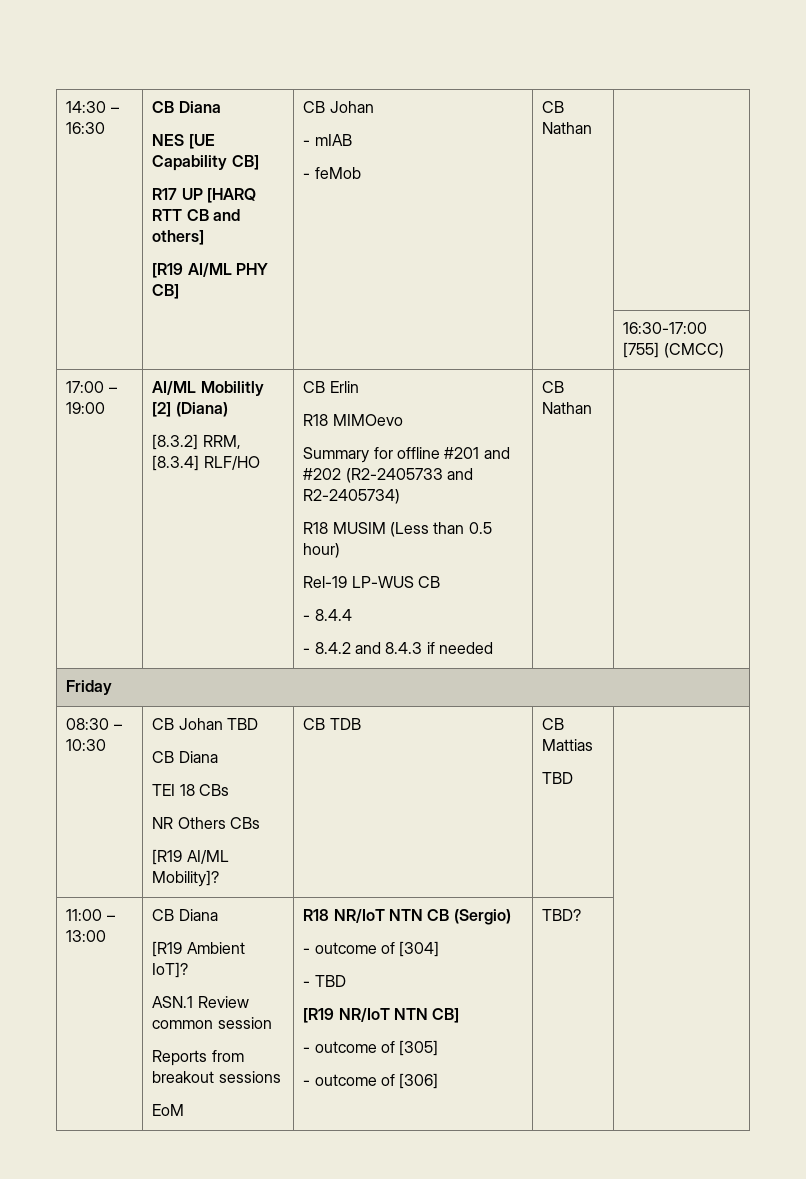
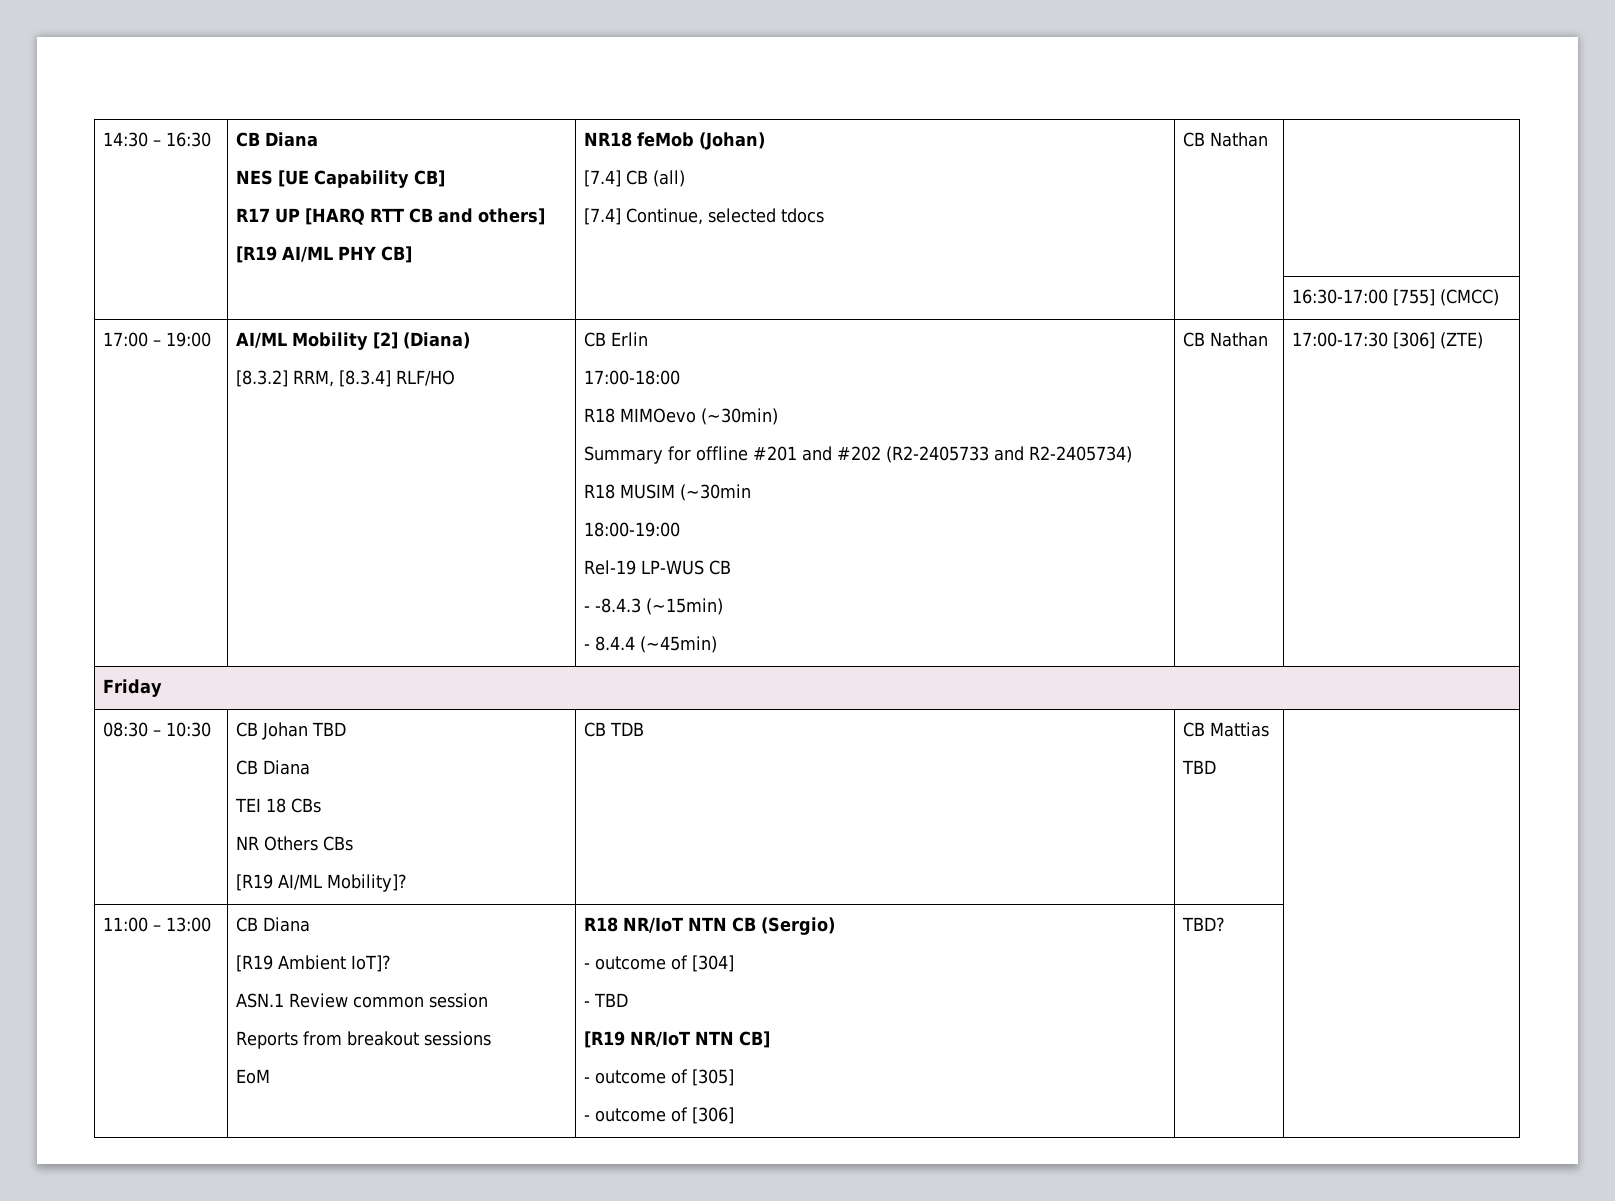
[303,101,374,113] [303,134,352,146] [303,167,361,179] CB Johan // - mIAB // - feMob -> [583,132,765,150] [583,170,685,187] [583,208,824,225] NR18 feMob (Johan) // [7.4] CB (all) // [7.4] Continue, selected tdocs
[200,381,264,396] Mobilitly -> [291,332,368,350] Mobility
(359, 387) none -> [583,370,680,385] // 17:00-18:00
(403, 420) none -> [700,408,778,425] (~30min)
[389,522,492,537] [303,543,341,558] (Less than 0.5 hour) -> [679,484,751,501] [583,522,680,537] (~30min // 18:00-19:00
[314,609,352,621] [303,642,493,654] [542,381,565,393] [542,402,593,414] 8.4.4 // - 8.4.2 and 8.4.3 if needed | CB Nathan | -> [594,598,723,615] [583,636,717,653] [1182,332,1268,347] [1291,332,1483,349] -8.4.3 (~15min) // - 8.4.4 (~45min) | CB Nathan | 17:00-17:30 [306] (ZTE)

